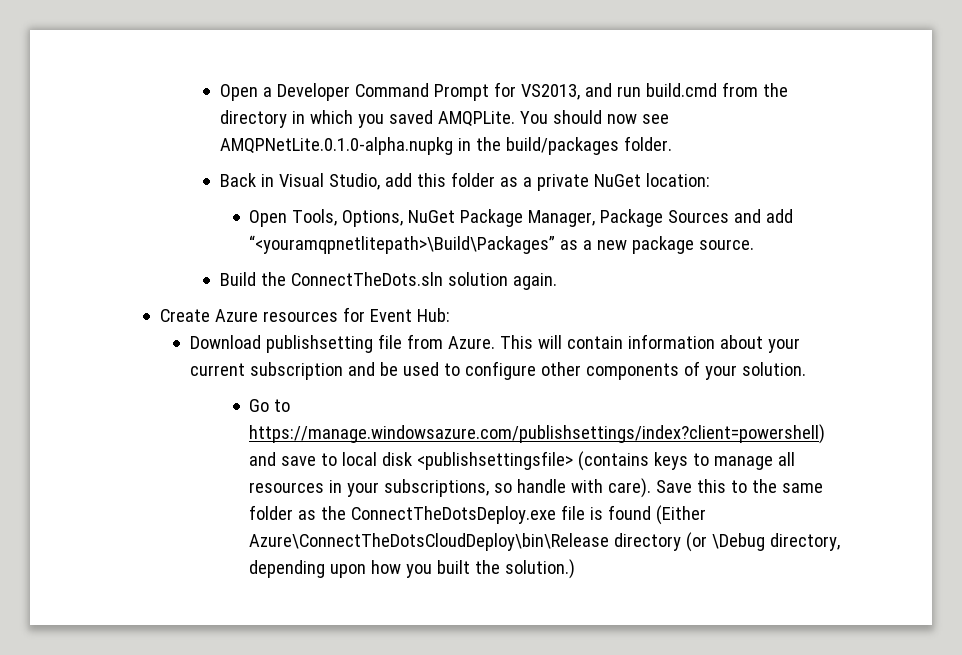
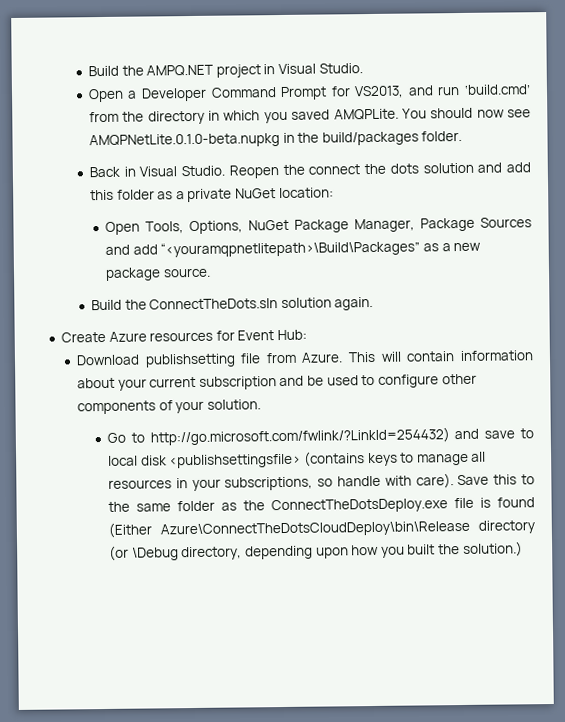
(219, 92) none -> [87,63,363,78] Build the AMPQ.NET project in Visual Studio. //
[645,83,717,97] build.cmd -> [463,84,531,95] ‘build.cmd’
[219,137,453,155] AMQPNetLite.0.1.0-alpha.nupkg -> [88,133,280,149] AMQPNetLite.0.1.0-beta.nupkg
[328,173,380,190] Studio, -> [181,162,503,179] Studio. Reopen the connect the dots solution and
[249,424,826,444] https://manage.windowsazure.com/publishsettings/index?client=powershell) -> [149,427,450,446] http://go.microsoft.com/fwlink/?LinkId=254432)

